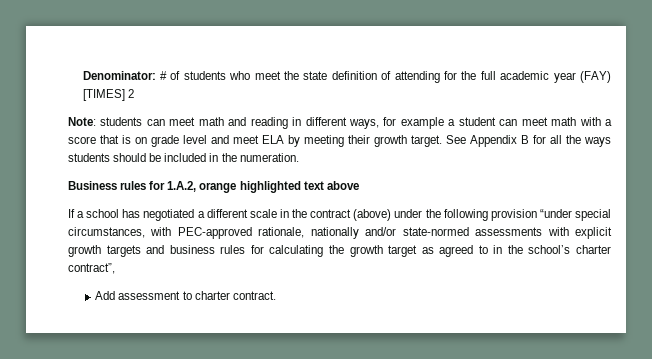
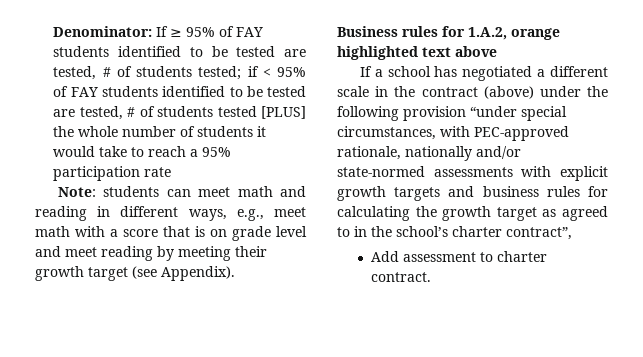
[160,71,611,83] [82,89,134,101] # of students who meet the state definition of attending for the full academic year (FAY) [TIMES] 2 -> [156,26,264,37] [53,46,307,57] [53,66,306,80] [53,86,306,97] [53,106,306,120] [53,126,267,137] [53,146,232,157] [53,166,172,181] If ≥ 95% of FAY students identified to be tested are tested, # of students tested; if < 95% of FAY students identified to be tested are tested, # of students tested [PLUS] the whole number of students it would take to reach a 95% participation rate
[383,117,518,129] for example a student can -> [236,209,264,221] e.g.,
[262,135,284,144] ELA -> [101,246,153,261] reading
[411,135,611,147] [68,153,299,162] target. See Appendix B for all the ways students should be included in the numeration. -> [88,266,235,281] target (see Appendix).

